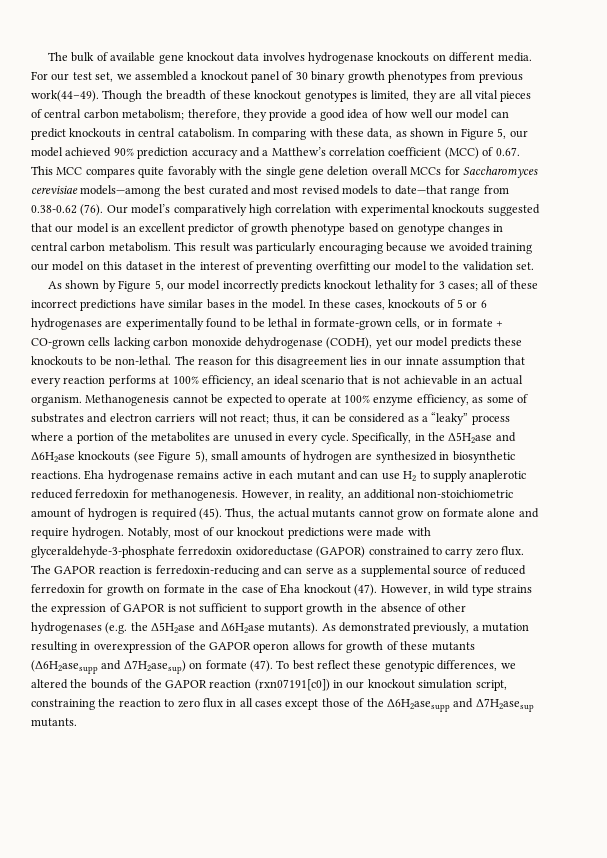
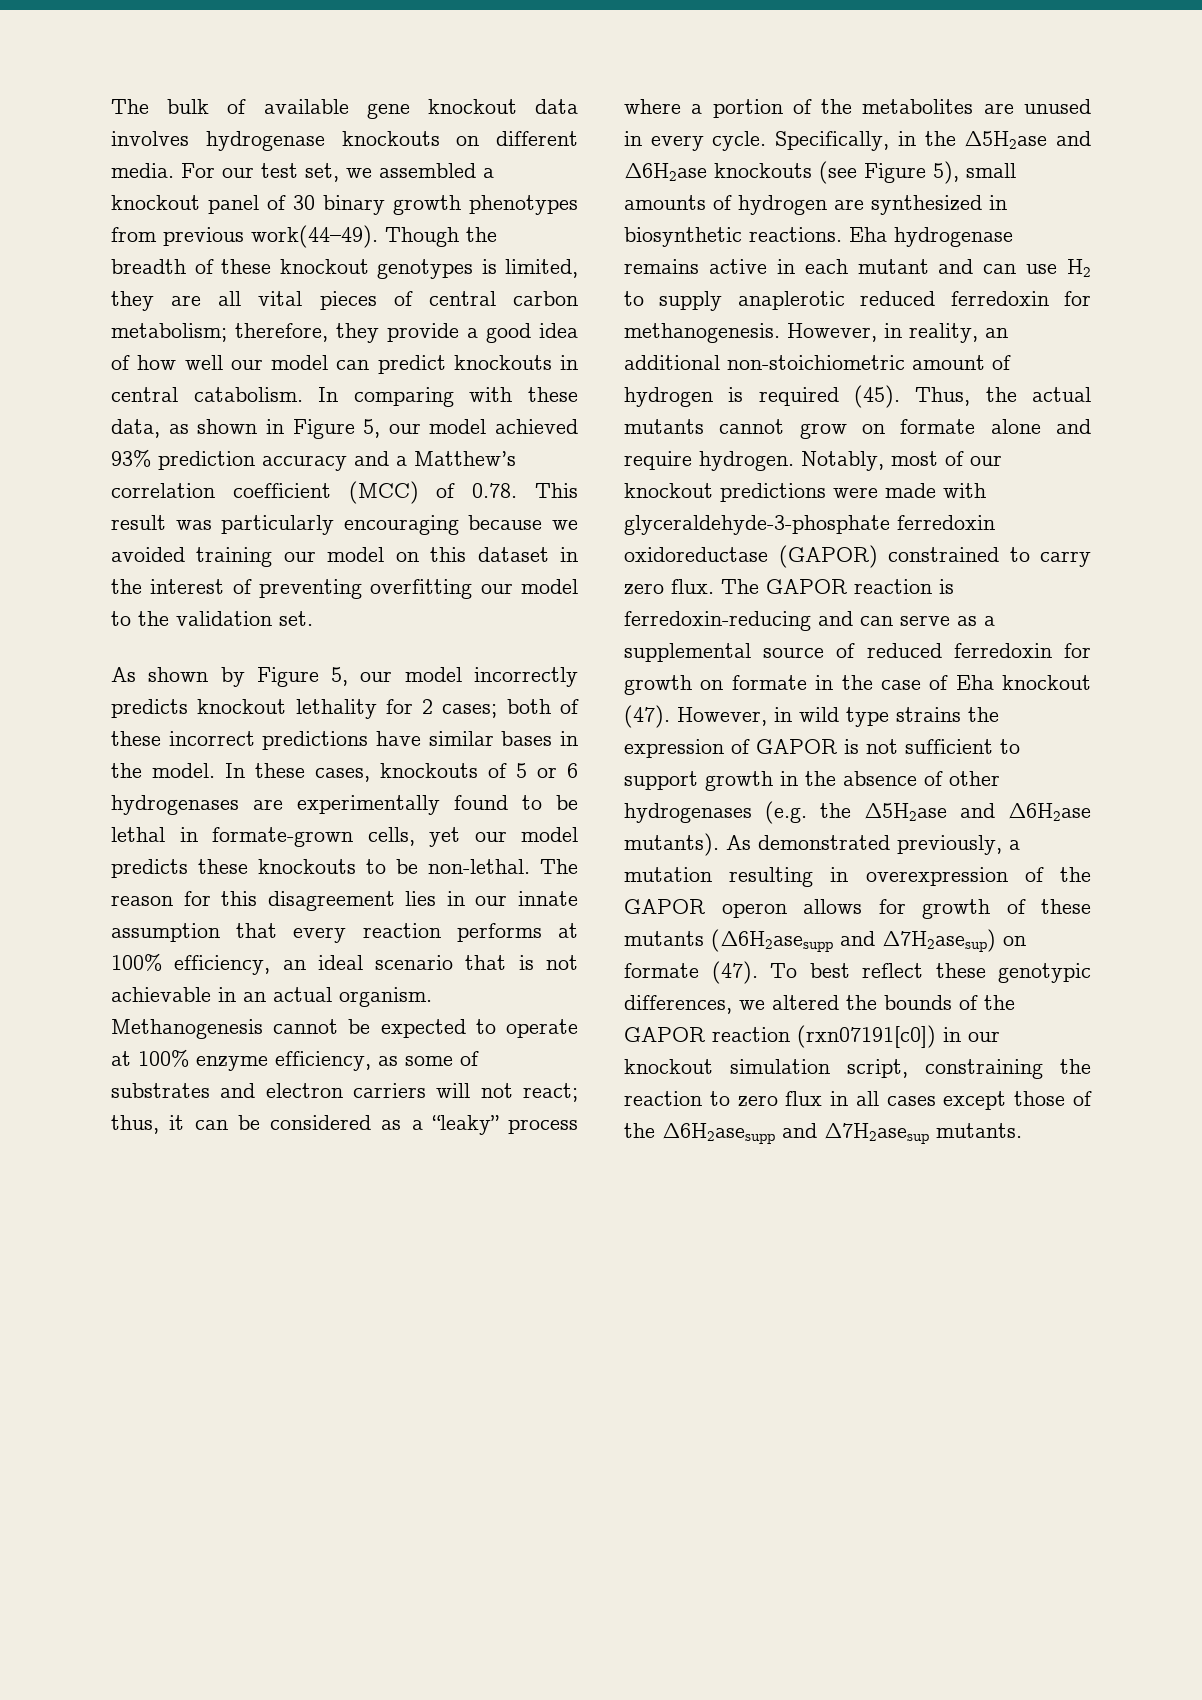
[113,148,134,156] 90% -> [111,449,151,467] 93%
[495,147,520,156] [31,166,538,178] [31,185,509,197] [31,204,540,216] [31,223,504,235] [31,242,171,252] 0.67. This MCC compares quite favorably with the single gene deletion overall MCCs for Saccharomyces cerevisiae models—among the best curated and most revised models to date—that range from 0.38-0.62 (76). Our model’s comparatively high correlation with experimental knockouts suggested that our model is an excellent predictor of growth phenotype based on genotype changes in central carbon metabolism. -> [472,483,518,498] 0.78.
[438,280,495,291] 3 cases; all -> [422,699,551,718] 2 cases; both
[423,318,503,327] [31,337,373,349] or in formate + CO-grown cells lacking carbon monoxide dehydrogenase (CODH), -> (415, 836) none

